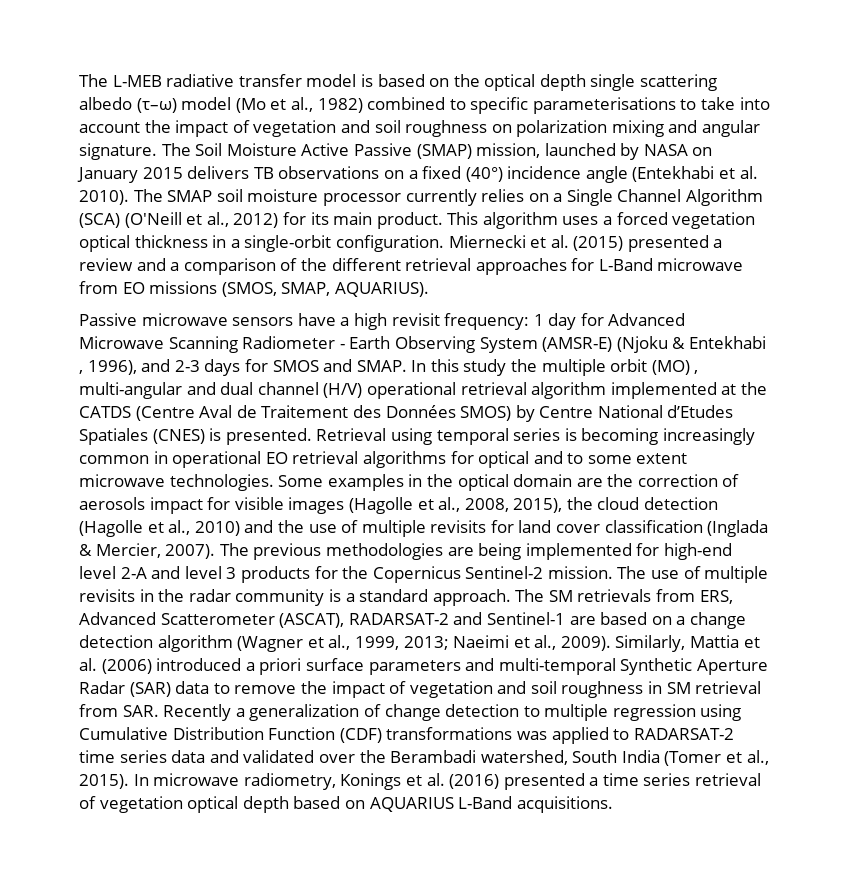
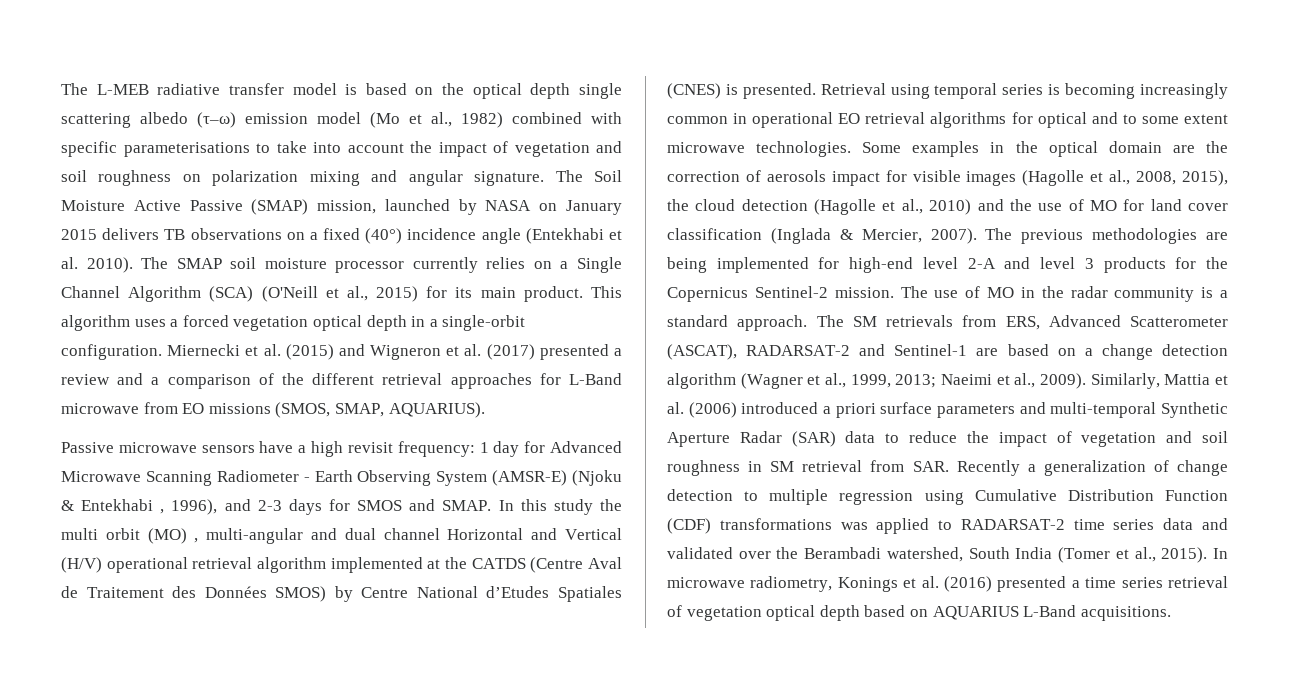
(177, 105) none -> [245,113,308,124] emission
[449,99,466,110] to -> [591,112,622,124] with
[233,213,279,228] 2012) -> [376,286,419,302] 2015)
[134,235,208,248] thickness -> [366,315,407,331] depth
(624, 243) none -> [338,344,535,360] and Wigneron et al. (2017)
[541,359,606,376] multiple -> [61,528,98,540] multi
(319, 388) none -> [447,528,622,540] Horizontal and Vertical
[361,520,487,537] multiple revisits -> [1089,200,1117,211] MO
[704,566,769,583] [79,589,135,602] multiple revisits -> [987,287,1014,298] MO
[234,685,297,694] remove -> [909,431,958,443] reduce

